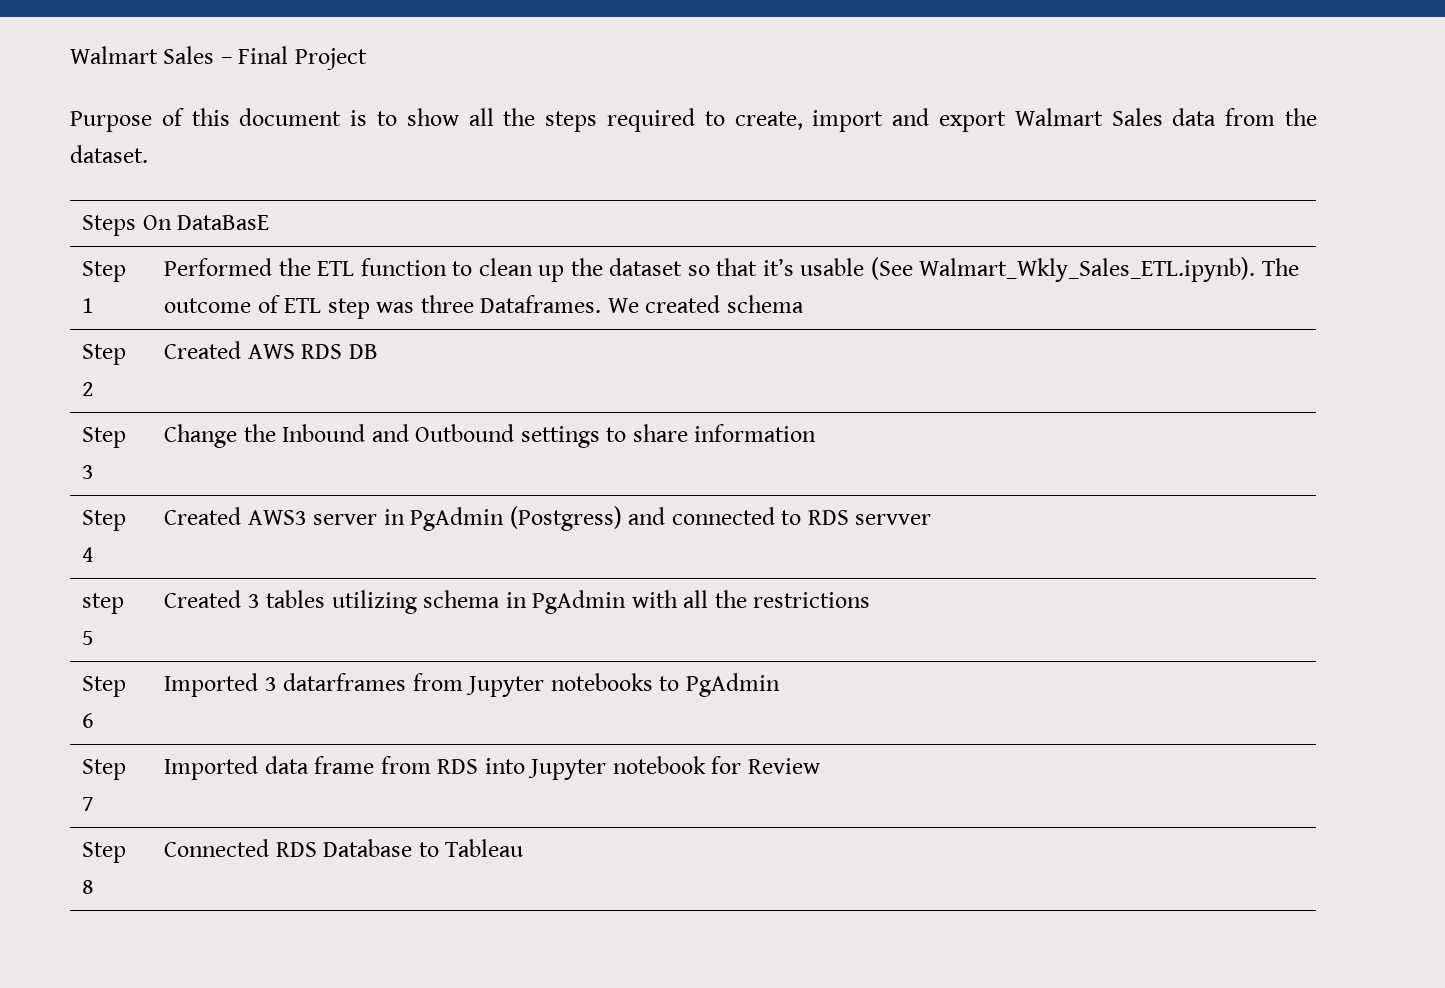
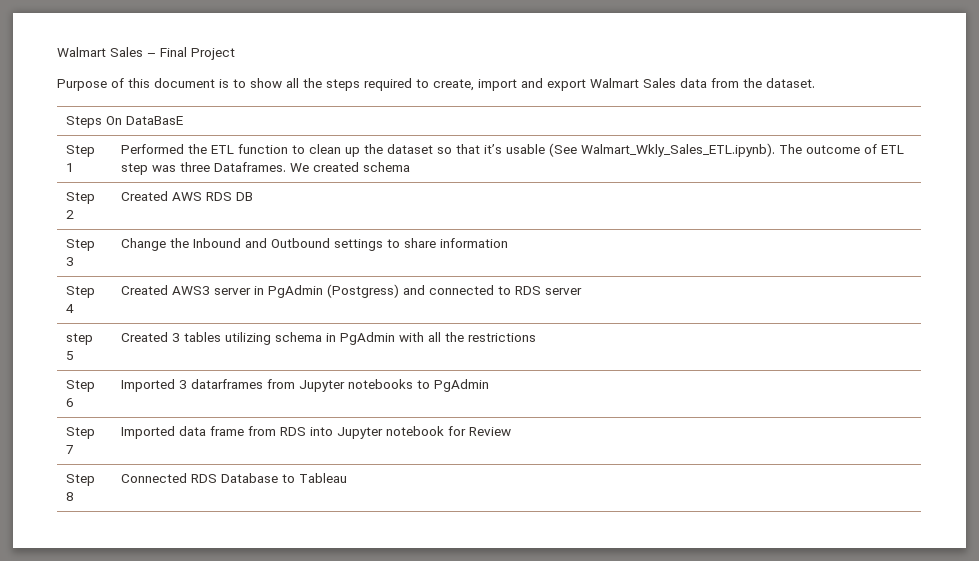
[855,514,932,525] servver -> [544,288,582,295] server

